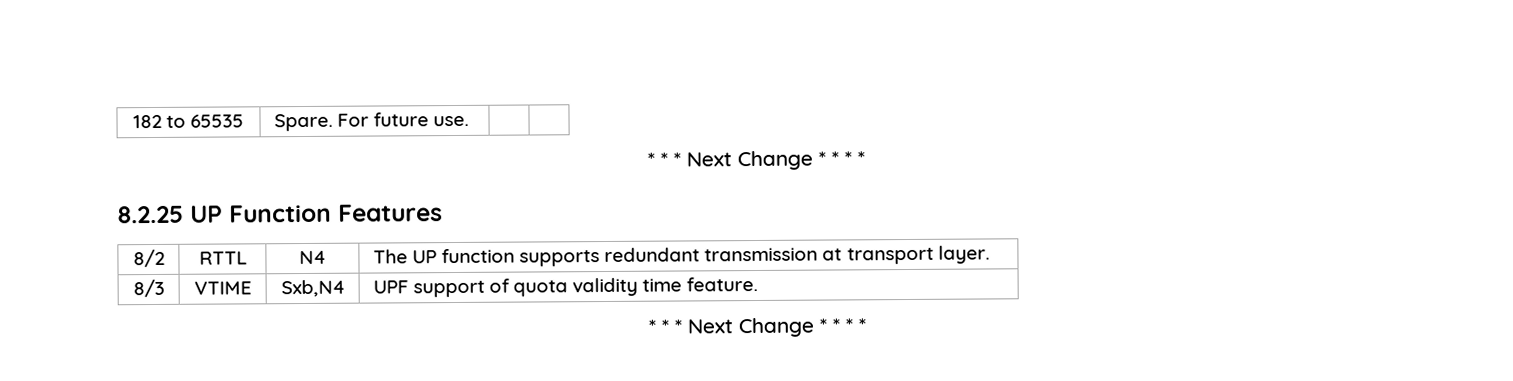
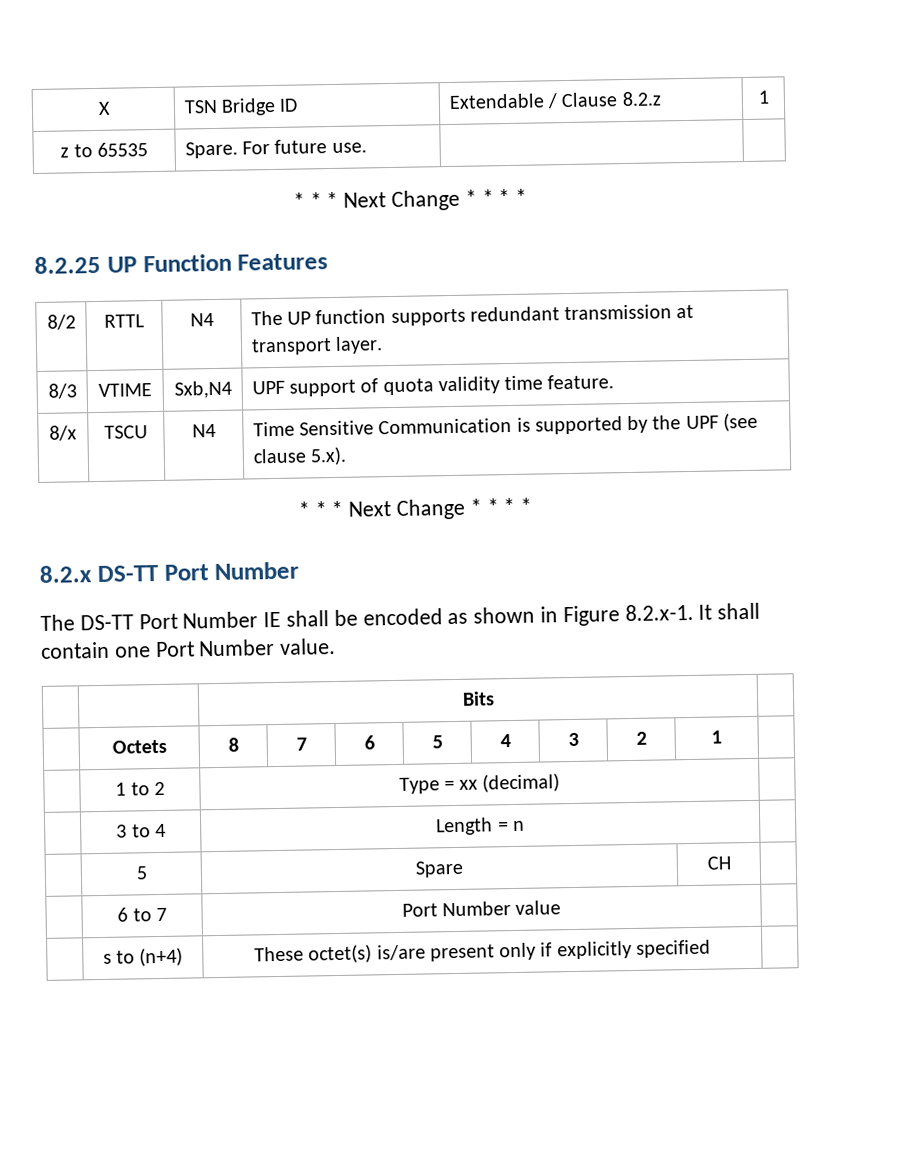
[132,114,162,129] 182 -> [97,101,111,115] [183,97,299,116] [448,91,661,109] [757,90,769,104] [60,147,70,158] X | TSN Bridge ID | Extendable / Clause 8.2.z | 1 // z
[648,317,866,338] // * * * Next Change * * * * -> [49,425,77,441] [104,425,148,439] [191,423,216,438] [252,412,758,437] [252,446,348,466] [297,497,533,520] [39,561,300,583] [40,602,761,631] [40,637,337,659] [461,691,495,706] [111,739,167,754] [227,737,239,752] [295,737,307,751] [363,735,375,750] [431,735,443,749] [499,734,511,748] [567,732,579,747] [635,731,647,745] [711,730,722,744] [115,781,165,796] [398,773,561,794] [116,823,166,838] [436,817,525,836] [135,866,148,880] [415,860,465,878] [706,856,731,870] [117,907,167,922] [401,900,562,917] [102,947,184,967] [254,939,711,964] // 8/x | TSCU | N4 | Time Sensitive Communication is supported by the UPF (see clause 5.x). // * * * Next Change * * * * // 8.2.x DS-TT Port Number // The DS-TT Port Number IE shall be encoded as shown in Figure 8.2.x-1. It shall contain one Port Number value. // | | Bits | // | Octets | 8 | 7 | 6 | 5 | 4 | 3 | 2 | 1 | // | 1 to 2 | Type = xx (decimal) | // | 3 to 4 | Length = n | // | 5 | Spare | CH | // | 6 to 7 | Port Number value | // | s to (n+4) | These octet(s) is/are present only if explicitly specified |

